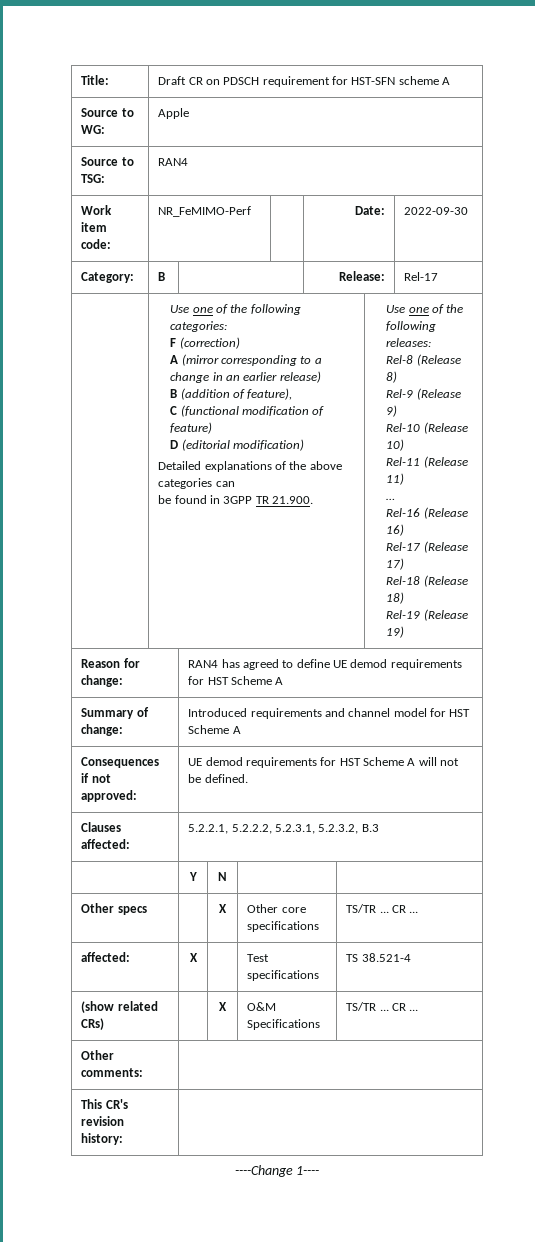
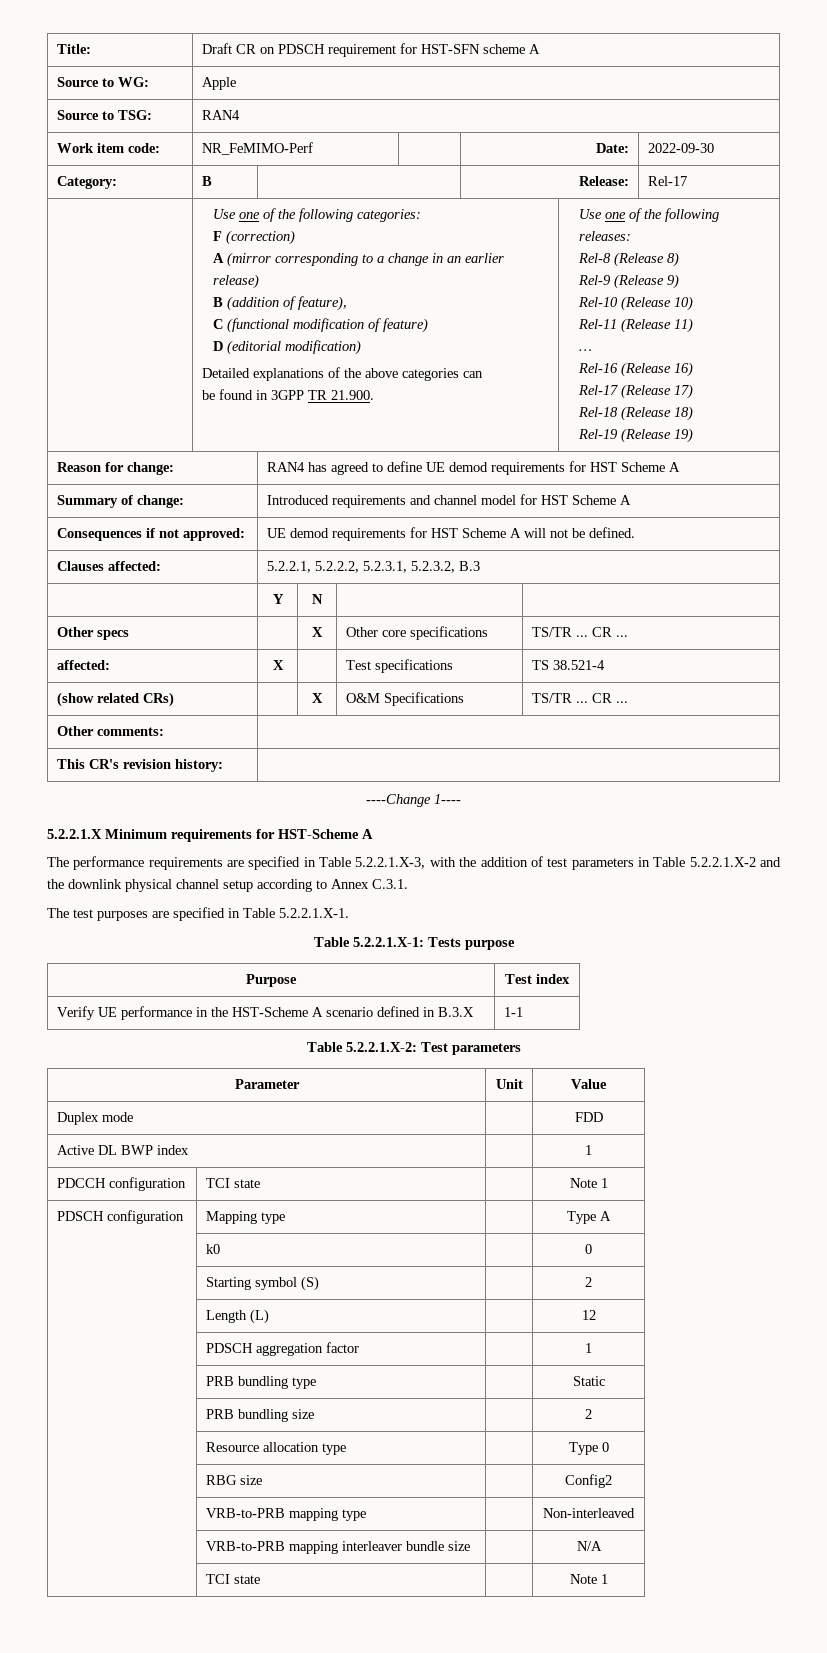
(320, 1170) none -> [47,829,373,842] [47,856,782,870] [47,879,408,892] [47,907,349,921] [313,937,515,950] [246,974,297,987] [505,974,570,984] [56,1006,474,1020] [503,1007,523,1017] [306,1042,521,1055] [234,1079,300,1089] [495,1079,523,1089] [571,1079,607,1089] [56,1112,133,1125] [574,1112,603,1122] [56,1145,189,1155] [585,1145,592,1155] [56,1177,186,1191] [205,1178,260,1188] [569,1178,608,1188] [56,1210,184,1224] [205,1211,285,1224] [567,1211,611,1224] [205,1244,220,1254] [585,1244,592,1254] [205,1276,319,1291] [585,1277,592,1287] [205,1309,269,1324] [581,1310,596,1320] [205,1342,359,1356] [585,1343,592,1353] [205,1376,316,1389] [572,1376,605,1386] [205,1409,314,1422] [585,1409,592,1419] [205,1442,346,1455] [568,1442,609,1455] [205,1475,262,1485] [565,1474,612,1488] [205,1508,366,1521] [543,1508,635,1518] [205,1541,470,1554] [576,1541,602,1551] [205,1574,260,1584] [569,1574,608,1584] // 5.2.2.1.X Minimum requirements for HST-Scheme A // The performance requirements are specified in Table 5.2.2.1.X-3, with the addition of test parameters in Table 5.2.2.1.X-2 and the downlink physical channel setup according to Annex C.3.1. // The test purposes are specified in Table 5.2.2.1.X-1. // Table 5.2.2.1.X-1: Tests purpose // Purpose | Test index // Verify UE performance in the HST-Scheme A scenario defined in B.3.X | 1-1 // Table 5.2.2.1.X-2: Test parameters // Parameter | Unit | Value // Duplex mode | | FDD // Active DL BWP index | | 1 // PDCCH configuration | TCI state | | Note 1 // PDSCH configuration | Mapping type | | Type A // | k0 | | 0 // | Starting symbol (S) | | 2 // | Length (L) | | 12 // | PDSCH aggregation factor | | 1 // | PRB bundling type | | Static // | PRB bundling size | | 2 // | Resource allocation type | | Type 0 // | RBG size | | Config2 // | VRB-to-PRB mapping type | | Non-interleaved // | VRB-to-PRB mapping interleaver bundle size | | N/A // | TCI state | | Note 1

